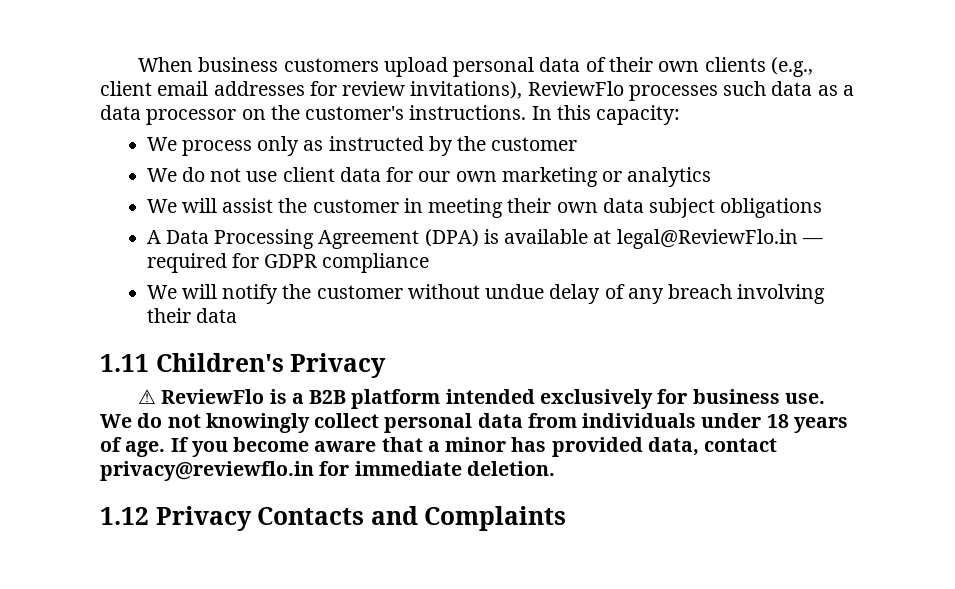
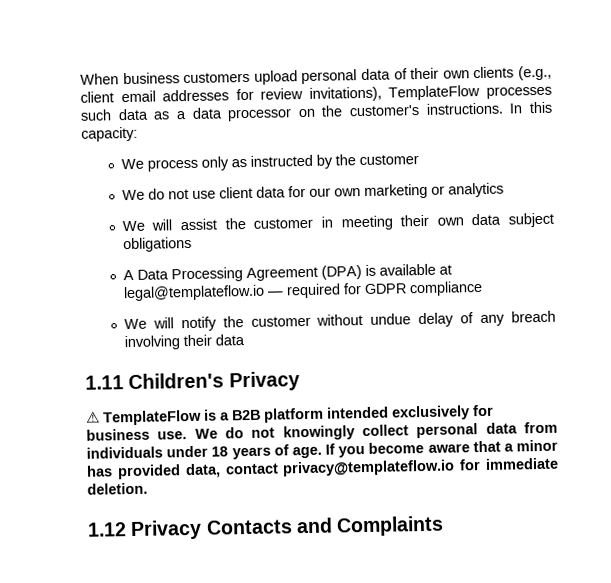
[527,81,624,96] ReviewFlo -> [388,84,481,101] TemplateFlow
[616,229,798,249] legal@ReviewFlo.in -> [122,284,265,302] legal@templateflow.io
[161,389,265,404] ReviewFlo -> [103,409,202,426] TemplateFlow
[100,461,314,481] privacy@reviewflo.in -> [282,459,456,477] privacy@templateflow.io

